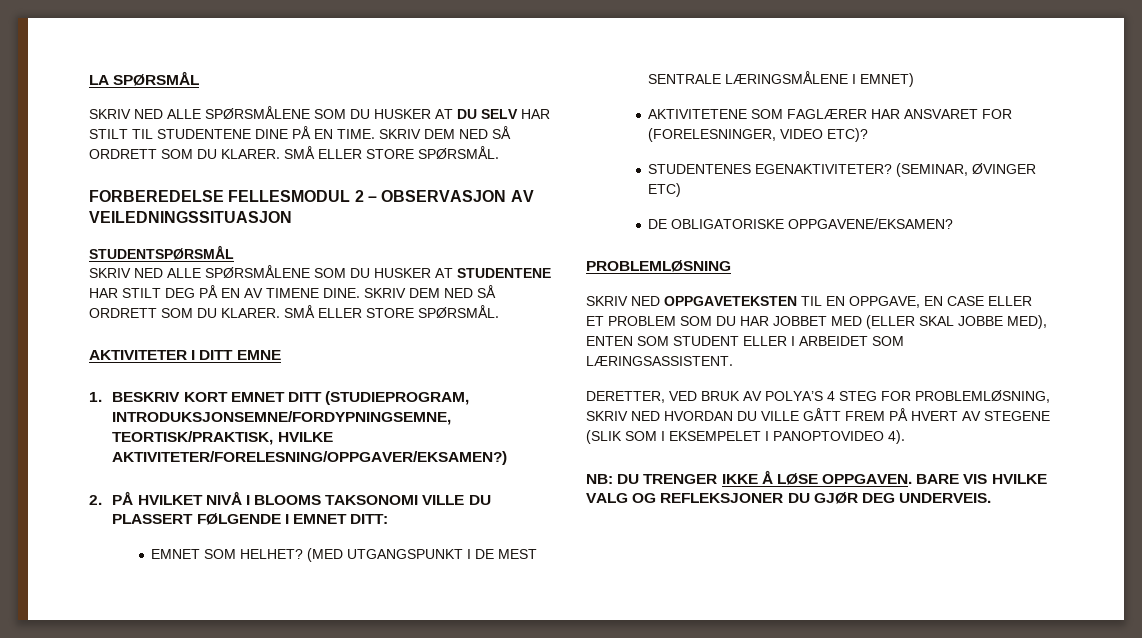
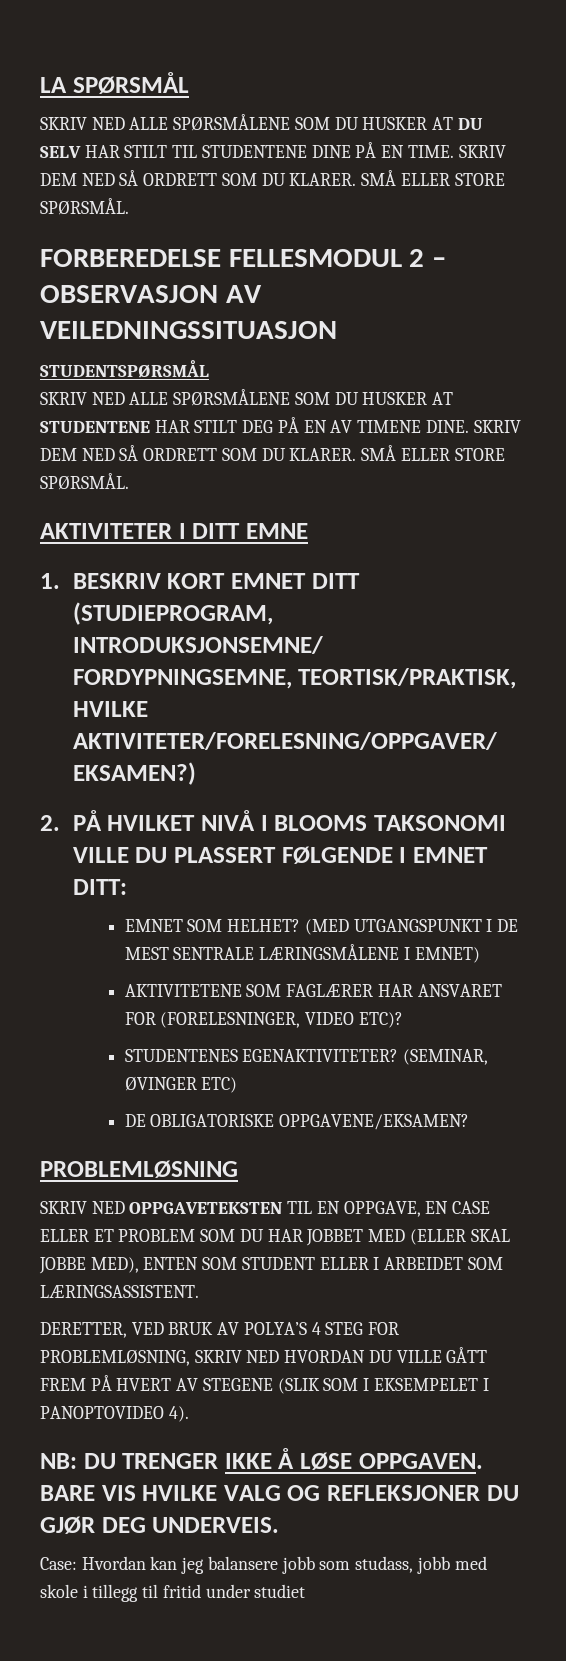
(992, 498) none -> [40,1556,487,1574] [40,1584,306,1602] // Case: Hvordan kan jeg balansere jobb som studass, jobb med skole i tillegg til fritid under studiet

